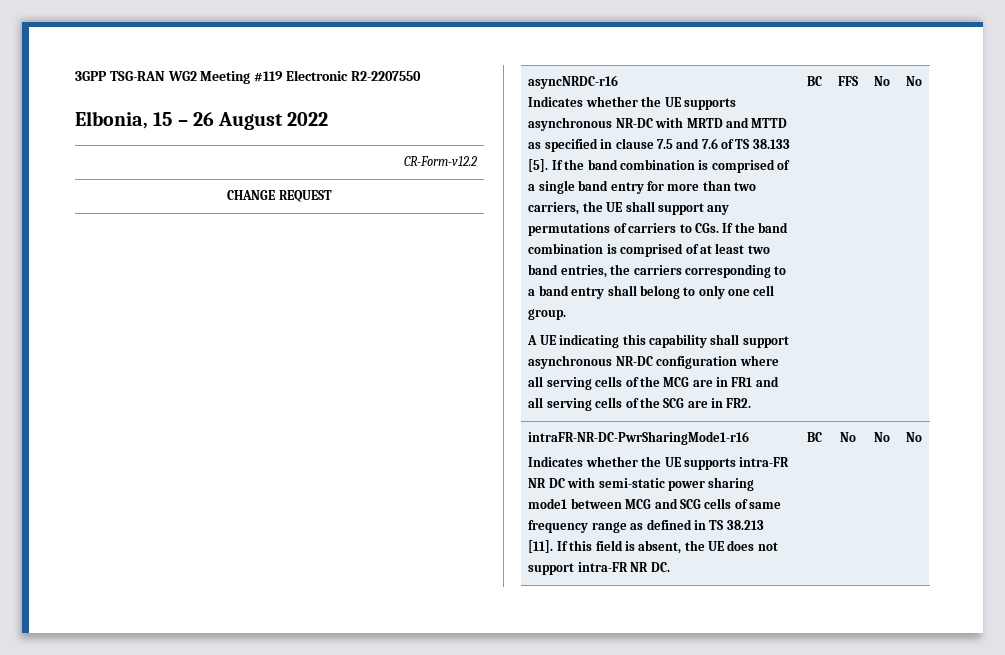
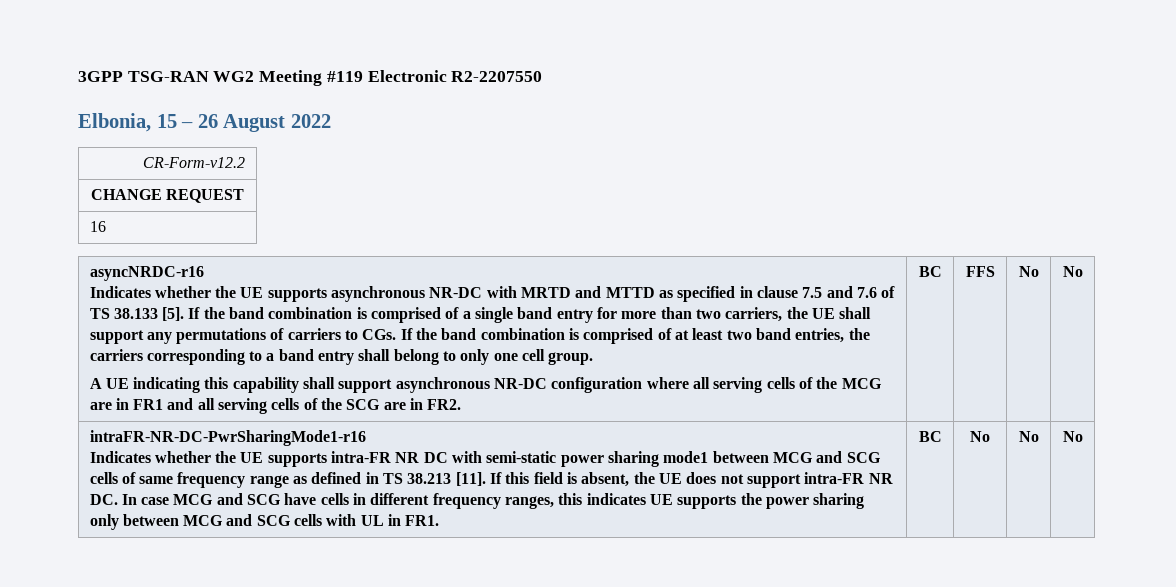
(332, 196) none -> [89,221,106,232] // 16
(670, 567) none -> [121,493,865,509] [89,514,440,530] In case MCG and SCG have cells in different frequency ranges, this indicates UE supports the power sharing only between MCG and SCG cells with UL in FR1.

